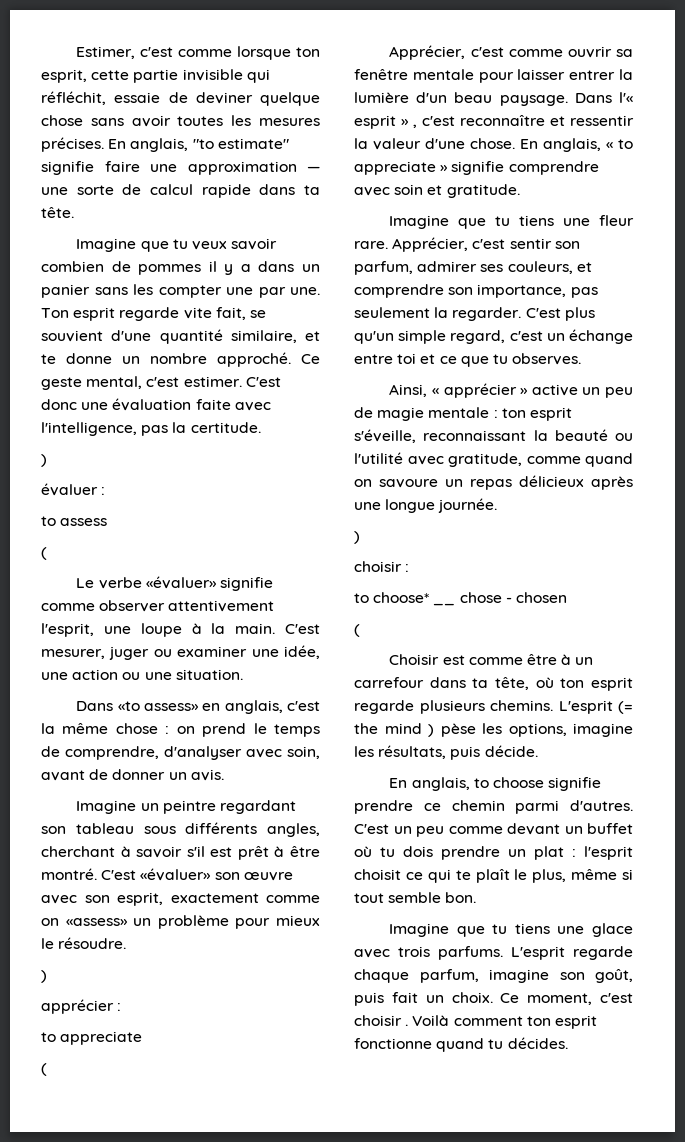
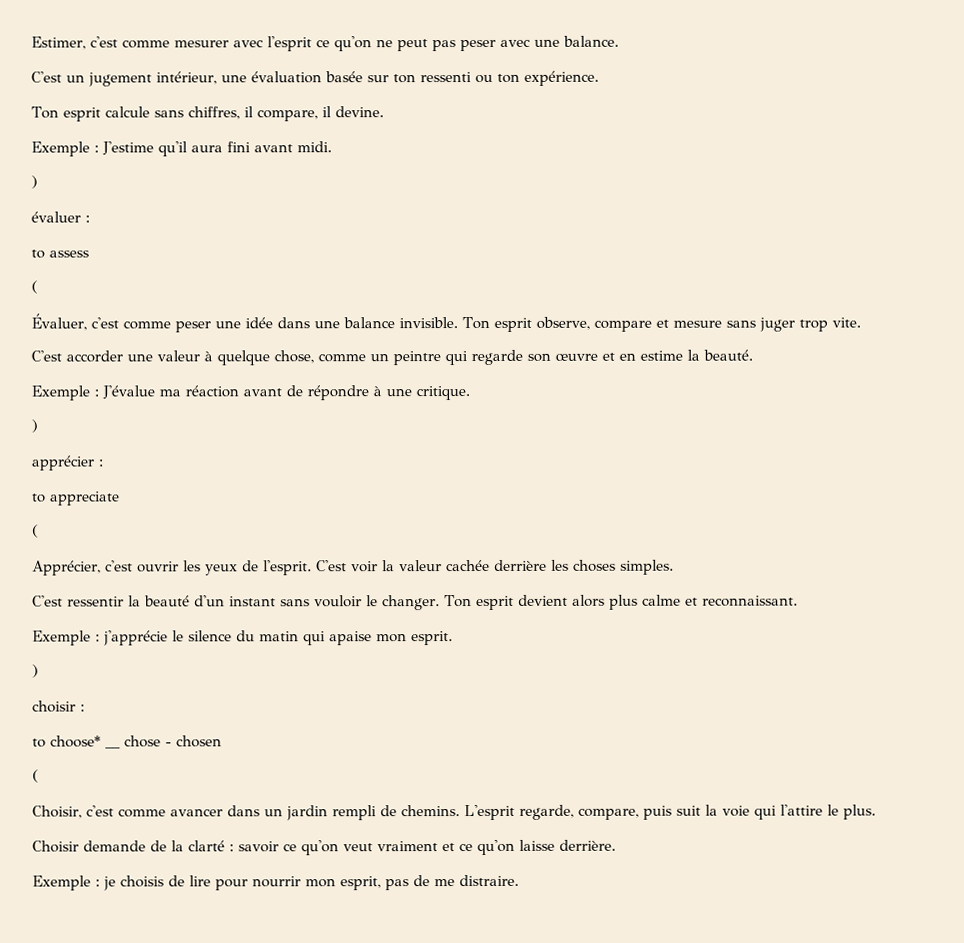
[237,46,320,60] [41,69,270,83] [41,91,320,106] [41,115,320,127] [41,137,289,152] [41,161,320,175] [41,184,320,198] [41,207,74,218] [76,238,278,252] [41,261,320,275] [41,284,320,298] [41,307,266,321] [41,329,320,344] [41,352,320,367] [41,376,281,390] [41,398,271,411] [41,422,261,436] lorsque ton esprit, cette partie invisible qui réfléchit, essaie de deviner quelque chose sans avoir toutes les mesures précises. En anglais, "to estimate" signifie faire une approximation — une sorte de calcul rapide dans ta tête. // Imagine que tu veux savoir combien de pommes il y a dans un panier sans les compter une par une. Ton esprit regarde vite fait, se souvient d'une quantité similaire, et te donne un nombre approché. Ce geste mental, c'est estimer. C'est donc une évaluation faite avec l'intelligence, pas la certitude. -> [174,35,619,52] [31,70,599,87] [31,106,384,122] [31,141,332,157] mesurer avec l'esprit ce qu'on ne peut pas peser avec une balance. // C'est un jugement intérieur, une évaluation basée sur ton ressenti ou ton expérience. // Ton esprit calcule sans chiffres, il compare, il devine. // Exemple : J'estime qu'il aura fini avant midi.
[76,576,273,591] [41,600,275,612] [41,623,320,637] [41,645,320,660] [41,669,243,680] [76,700,320,714] [41,723,320,737] [41,746,320,760] [41,769,224,781] [76,800,296,814] [41,822,320,837] [41,846,320,860] [41,868,293,881] [41,892,320,906] [41,915,320,929] [41,937,127,949] Le verbe «évaluer» signifie comme observer attentivement l'esprit, une loupe à la main. C'est mesurer, juger ou examiner une idée, une action ou une situation. // Dans «to assess» en anglais, c'est la même chose : on prend le temps de comprendre, d'analyser avec soin, avant de donner un avis. // Imagine un peintre regardant son tableau sous différents angles, cherchant à savoir s'il est prêt à être montré. C'est «évaluer» son œuvre avec son esprit, exactement comme on «assess» un problème pour mieux le résoudre. -> [31,313,861,333] [31,349,753,366] [31,385,470,401] Évaluer, c'est comme peser une idée dans une balance invisible. Ton esprit observe, compare et mesure sans juger trop vite. // C'est accorder une valeur à quelque chose, comme un peintre qui regarde son œuvre et en estime la beauté. // Exemple : J'évalue ma réaction avant de répondre à une critique.
[508,46,633,58] [354,69,633,83] [354,92,633,106] [354,115,634,129] [354,138,633,152] [354,161,599,175] [354,184,520,198] [389,215,634,229] [354,237,580,252] [354,261,592,275] [354,284,598,298] [354,307,595,321] [354,329,633,344] [354,353,582,367] [389,383,633,398] [354,407,572,421] [354,429,633,443] [354,452,633,467] [354,475,633,490] [354,498,498,513] comme ouvrir sa fenêtre mentale pour laisser entrer la lumière d'un beau paysage. Dans l'« esprit » , c'est reconnaître et ressentir la valeur d'une chose. En anglais, « to appreciate » signifie comprendre avec soin et gratitude. // Imagine que tu tiens une fleur rare. Apprécier, c'est sentir son parfum, admirer ses couleurs, et comprendre son importance, pas seulement la regarder. C'est plus qu'un simple regard, c'est un échange entre toi et ce que tu observes. // Ainsi, « apprécier » active un peu de magie mentale : ton esprit s'éveille, reconnaissant la beauté ou l'utilité avec gratitude, comme quand on savoure un repas délicieux après une longue journée. -> [137,559,674,576] [32,594,798,611] [32,630,453,646] ouvrir les yeux de l'esprit. C'est voir la valeur cachée derrière les choses simples. // C'est ressentir la beauté d'un instant sans vouloir le changer. Ton esprit devient alors plus calme et reconnaissant. // Exemple : j'apprécie le silence du matin qui apaise mon esprit.
[389,654,594,665] [354,677,633,691] [354,700,633,714] [354,723,633,737] [354,745,538,760] [389,777,602,791] [354,800,633,814] [354,823,633,837] [354,846,633,860] [354,869,633,883] [354,892,477,903] [389,923,633,937] [354,946,633,960] [354,969,633,983] [354,992,633,1006] [354,1015,597,1029] [354,1037,568,1052] Choisir est comme être à un carrefour dans ta tête, où ton esprit regarde plusieurs chemins. L'esprit (= the mind ) pèse les options, imagine les résultats, puis décide. // En anglais, to choose signifie prendre ce chemin parmi d'autres. C'est un peu comme devant un buffet où tu dois prendre un plat : l'esprit choisit ce qui te plaît le plus, même si tout semble bon. // Imagine que tu tiens une glace avec trois parfums. L'esprit regarde chaque parfum, imagine son goût, puis fait un choix. Ce moment, c'est choisir . Voilà comment ton esprit fonctionne quand tu décides. -> [32,804,876,821] [32,839,616,856] [32,874,519,891] Choisir, c'est comme avancer dans un jardin rempli de chemins. L'esprit regarde, compare, puis suit la voie qui l'attire le plus. // Choisir demande de la clarté : savoir ce qu'on veut vraiment et ce qu'on laisse derrière. // Exemple : je choisis de lire pour nourrir mon esprit, pas de me distraire.

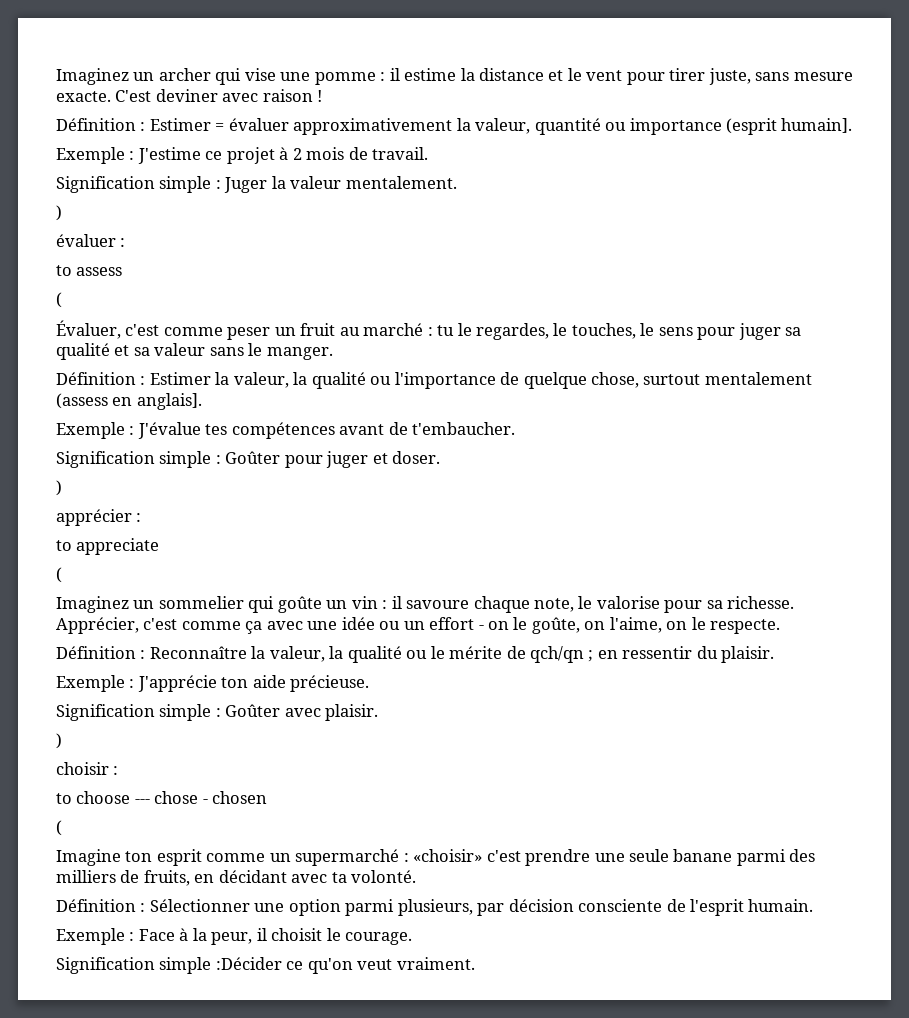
[31,35,619,52] [31,70,599,87] [31,106,384,122] [31,141,332,157] Estimer, c'est comme mesurer avec l'esprit ce qu'on ne peut pas peser avec une balance. // C'est un jugement intérieur, une évaluation basée sur ton ressenti ou ton expérience. // Ton esprit calcule sans chiffres, il compare, il devine. // Exemple : J'estime qu'il aura fini avant midi. -> [56,68,853,85] [56,89,323,102] [56,118,853,135] [56,147,429,164] [56,176,457,193] Imaginez un archer qui vise une pomme : il estime la distance et le vent pour tirer juste, sans mesure exacte. C'est deviner avec raison ! // Définition : Estimer = évaluer approximativement la valeur, quantité ou importance (esprit humain]. // Exemple : J'estime ce projet à 2 mois de travail. // Signification simple : Juger la valeur mentalement.
[215,316,861,332] [31,349,753,366] [31,385,470,401] une idée dans une balance invisible. Ton esprit observe, compare et mesure sans juger trop vite. // C'est accorder une valeur à quelque chose, comme un peintre qui regarde son œuvre et en estime la beauté. // Exemple : J'évalue ma réaction avant de répondre à une critique. -> [274,323,802,340] [56,343,333,360] [56,372,812,389] [56,393,202,410] [56,422,516,439] [56,451,441,468] un fruit au marché : tu le regardes, le touches, le sens pour juger sa qualité et sa valeur sans le manger. // Définition : Estimer la valeur, la qualité ou l'importance de quelque chose, surtout mentalement (assess en anglais]. // Exemple : J'évalue tes compétences avant de t'embaucher. // Signification simple : Goûter pour juger et doser.
[32,559,674,576] [32,594,798,611] [32,630,453,646] Apprécier, c'est ouvrir les yeux de l'esprit. C'est voir la valeur cachée derrière les choses simples. // C'est ressentir la beauté d'un instant sans vouloir le changer. Ton esprit devient alors plus calme et reconnaissant. // Exemple : j'apprécie le silence du matin qui apaise mon esprit. -> [56,596,795,613] [56,617,781,634] [56,646,775,663] [56,675,370,692] [56,704,379,721] Imaginez un sommelier qui goûte un vin : il savoure chaque note, le valorise pour sa richesse. Apprécier, c'est comme ça avec une idée ou un effort - on le goûte, on l'aime, on le respecte. // Définition : Reconnaître la valeur, la qualité ou le mérite de qch/qn ; en ressentir du plaisir. // Exemple : J'apprécie ton aide précieuse. // Signification simple : Goûter avec plaisir.
[50,735,121,749] choose* __ -> [76,791,150,804] choose ---
[32,804,876,821] [32,839,616,856] [32,874,519,891] Choisir, c'est comme avancer dans un jardin rempli de chemins. L'esprit regarde, compare, puis suit la voie qui l'attire le plus. // Choisir demande de la clarté : savoir ce qu'on veut vraiment et ce qu'on laisse derrière. // Exemple : je choisis de lire pour nourrir mon esprit, pas de me distraire. -> [56,849,816,866] [56,870,417,886] [56,899,814,916] [56,928,413,945] [56,957,475,974] Imagine ton esprit comme un supermarché : «choisir» c'est prendre une seule banane parmi des milliers de fruits, en décidant avec ta volonté. // Définition : Sélectionner une option parmi plusieurs, par décision consciente de l'esprit humain. // Exemple : Face à la peur, il choisit le courage. // Signification simple :Décider ce qu'on veut vraiment.

